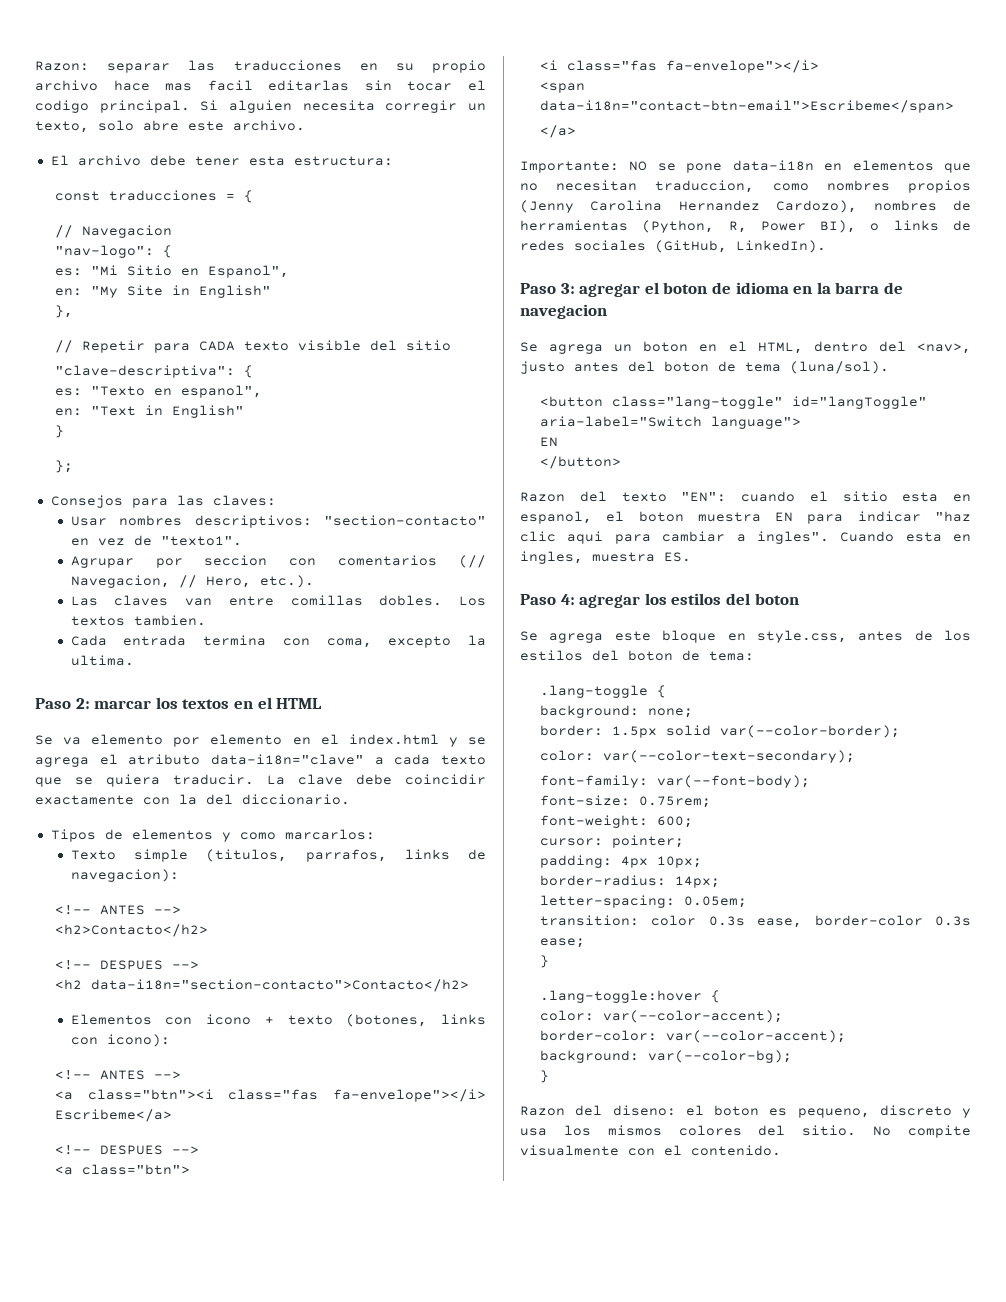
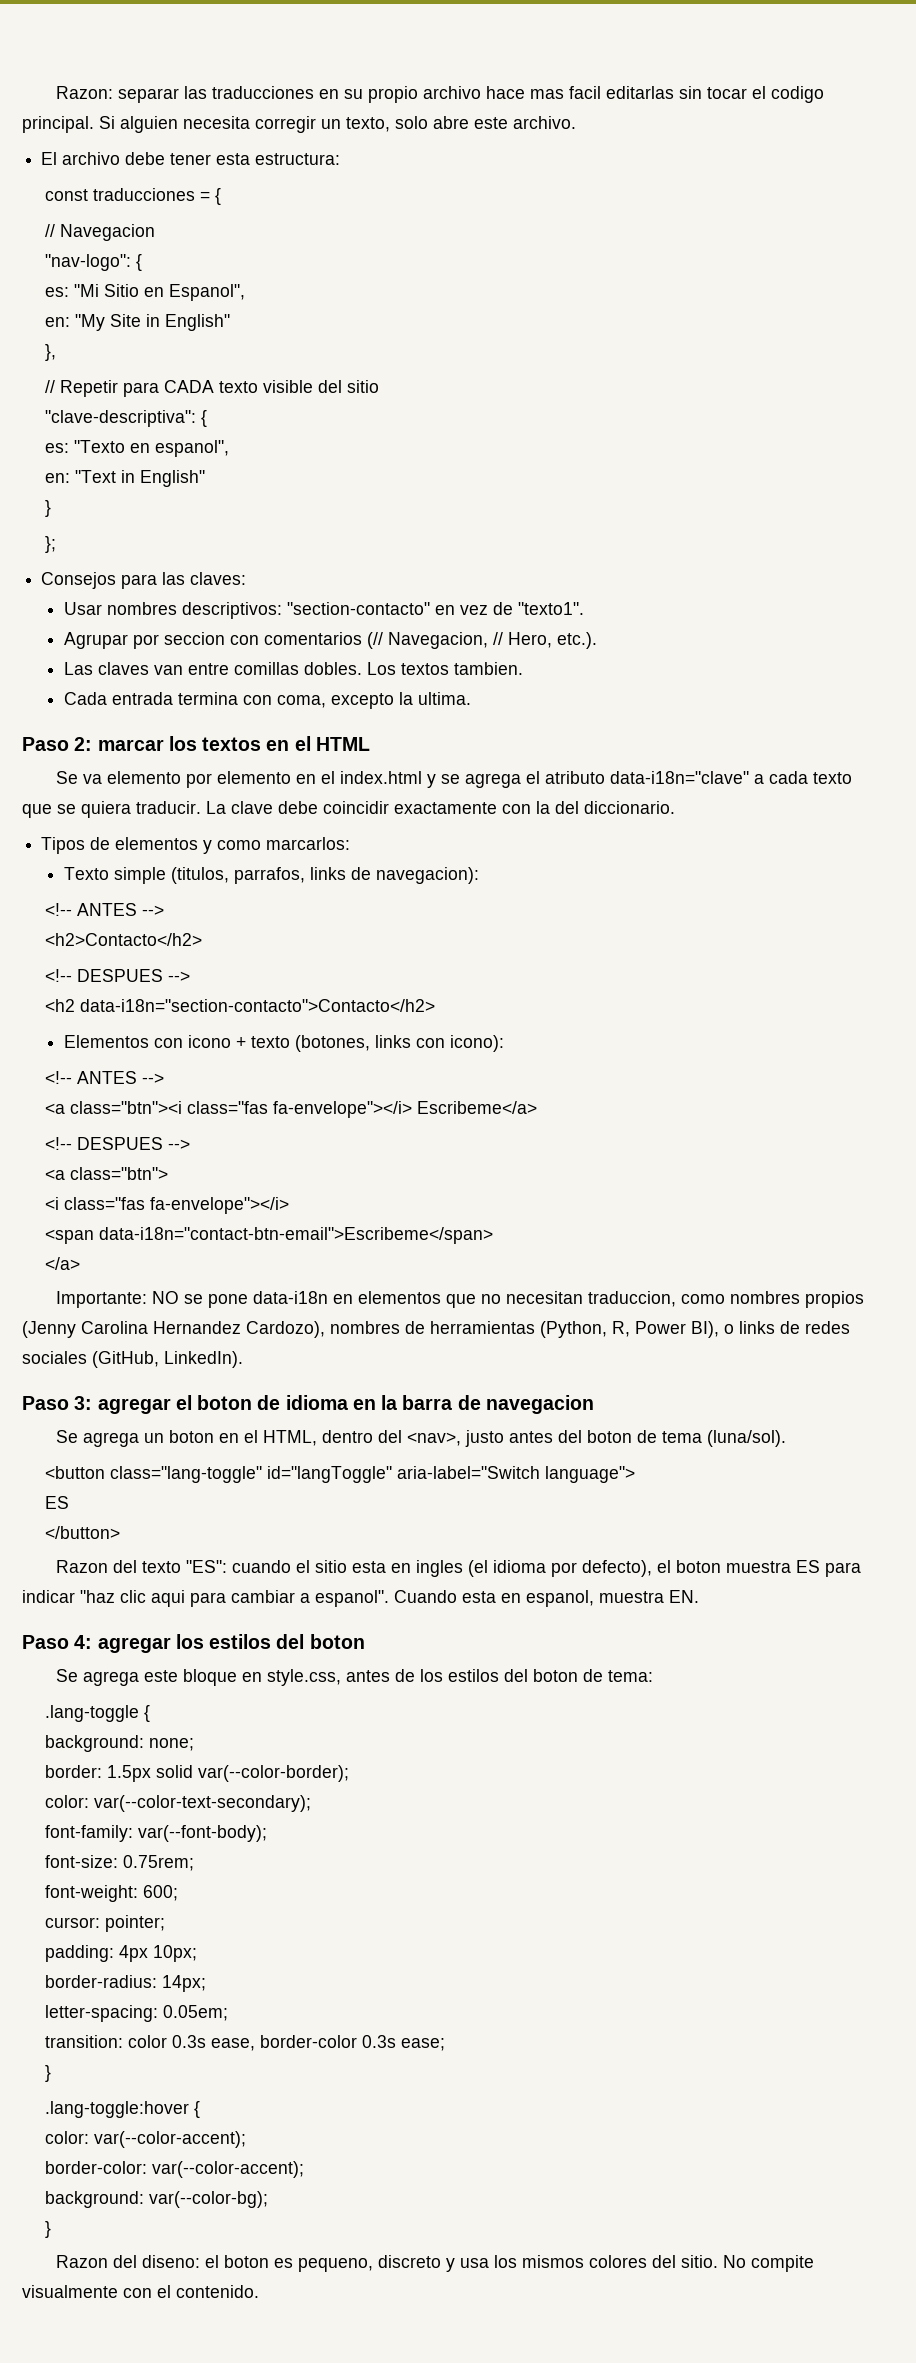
[539,437,558,447] EN -> [44,1496,69,1509] ES
[681,492,727,502] "EN": -> [186,1560,228,1573] "ES":
[520,511,592,524] espanol, -> [416,1560,653,1577] ingles (el idioma por defecto),
[775,512,794,522] EN -> [796,1560,821,1573] ES
[756,531,829,544] ingles". -> [315,1590,389,1607] espanol".
[520,551,691,564] ingles, muestra ES. -> [526,1590,699,1607] espanol, muestra EN.

